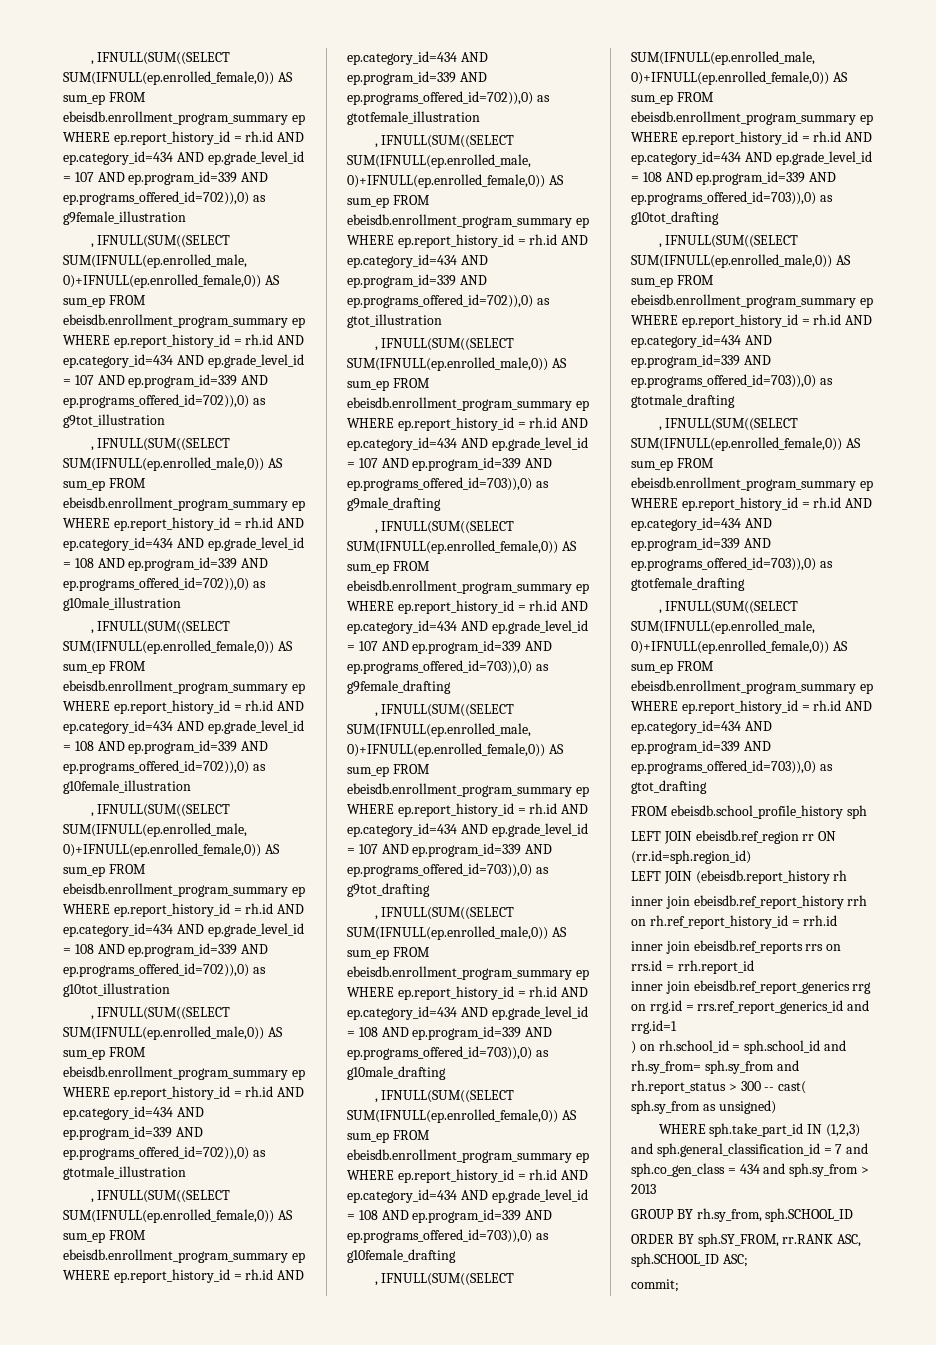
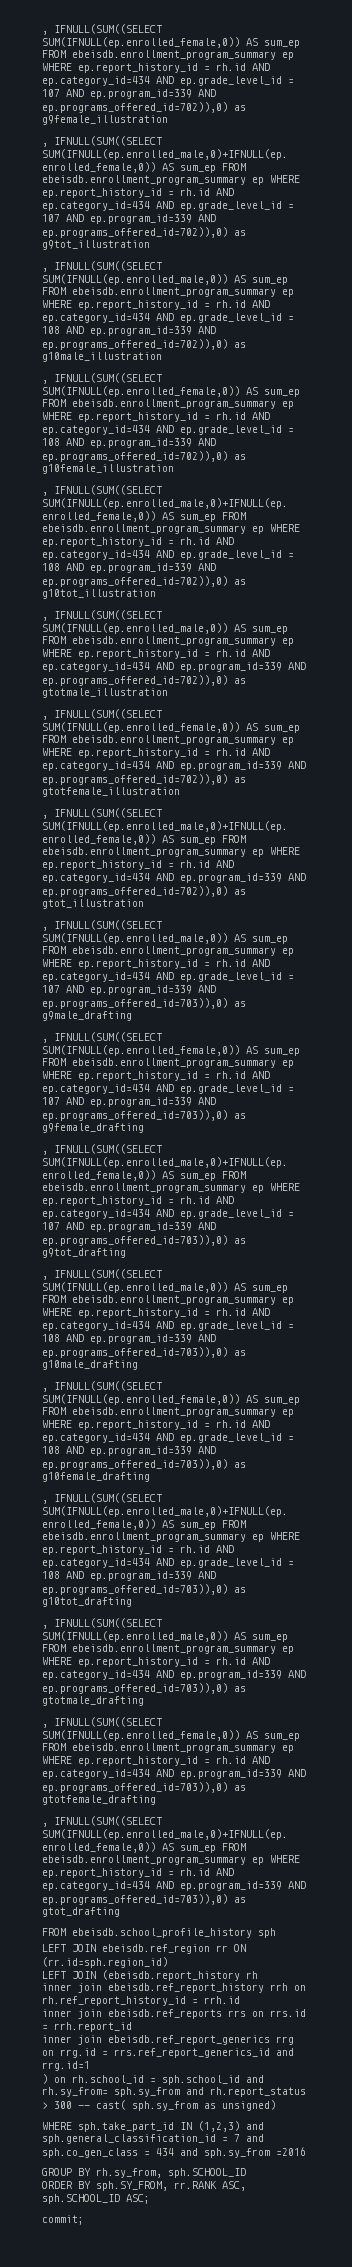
[860,1167,869,1174] [631,1184,656,1194] > 2013 -> [276,2147,306,2156] =2016

